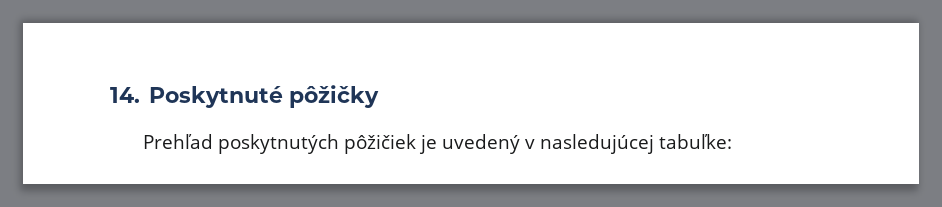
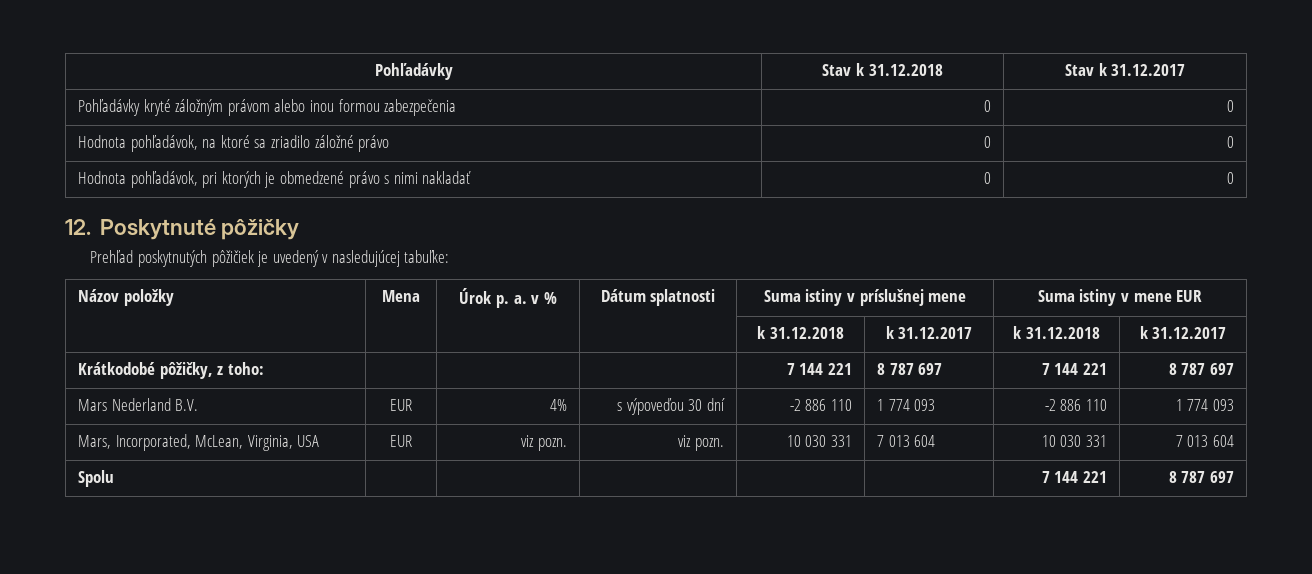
[110,87,140,103] 14. -> [374,63,453,80] [822,63,943,76] [1064,63,1186,76] [77,99,457,116] [984,100,992,112] [1227,100,1235,112] [77,135,390,152] [984,136,992,148] [1227,136,1235,148] [77,171,472,188] [984,172,992,184] [1227,172,1235,184] [65,219,91,235] Pohľadávky | Stav k 31.12.2018 | Stav k 31.12.2017 // Pohľadávky kryté záložným právom alebo inou formou zabezpečenia | 0 | 0 // Hodnota pohľadávok, na ktoré sa zriadilo záložné právo | 0 | 0 // Hodnota pohľadávok, pri ktorých je obmedzené právo s nimi nakladať | 0 | 0 // 12.
(733, 141) none -> [77,289,174,306] [382,290,420,302] [459,288,557,308] [600,289,716,306] [763,289,967,306] [1037,289,1203,306] [757,326,844,339] [885,326,973,339] [1013,326,1100,339] [1139,326,1227,339] [77,362,264,379] [786,363,853,375] [876,363,943,375] [1041,363,1108,375] [1168,363,1235,375] [77,398,199,411] [390,399,412,411] [550,399,568,411] [617,398,726,415] [789,399,853,411] [876,399,936,411] [1044,399,1108,411] [1175,399,1235,411] [77,434,320,451] [390,435,412,447] [521,435,568,451] [678,435,725,451] [786,435,853,447] [876,435,936,447] [1041,435,1108,447] [1175,435,1235,447] [77,470,114,487] [1041,471,1108,483] [1168,471,1235,483] // Názov položky | Mena | Úrok p. a. v % | Dátum splatnosti | Suma istiny v príslušnej mene | Suma istiny v mene EUR // | | | | k 31.12.2018 | k 31.12.2017 | k 31.12.2018 | k 31.12.2017 // Krátkodobé pôžičky, z toho: | | | | 7 144 221 | 8 787 697 | 7 144 221 | 8 787 697 // Mars Nederland B.V. | EUR | 4% | s výpoveďou 30 dní | -2 886 110 | 1 774 093 | -2 886 110 | 1 774 093 // Mars, Incorporated, McLean, Virginia, USA | EUR | viz pozn. | viz pozn. | 10 030 331 | 7 013 604 | 10 030 331 | 7 013 604 // Spolu | | | | | | 7 144 221 | 8 787 697

